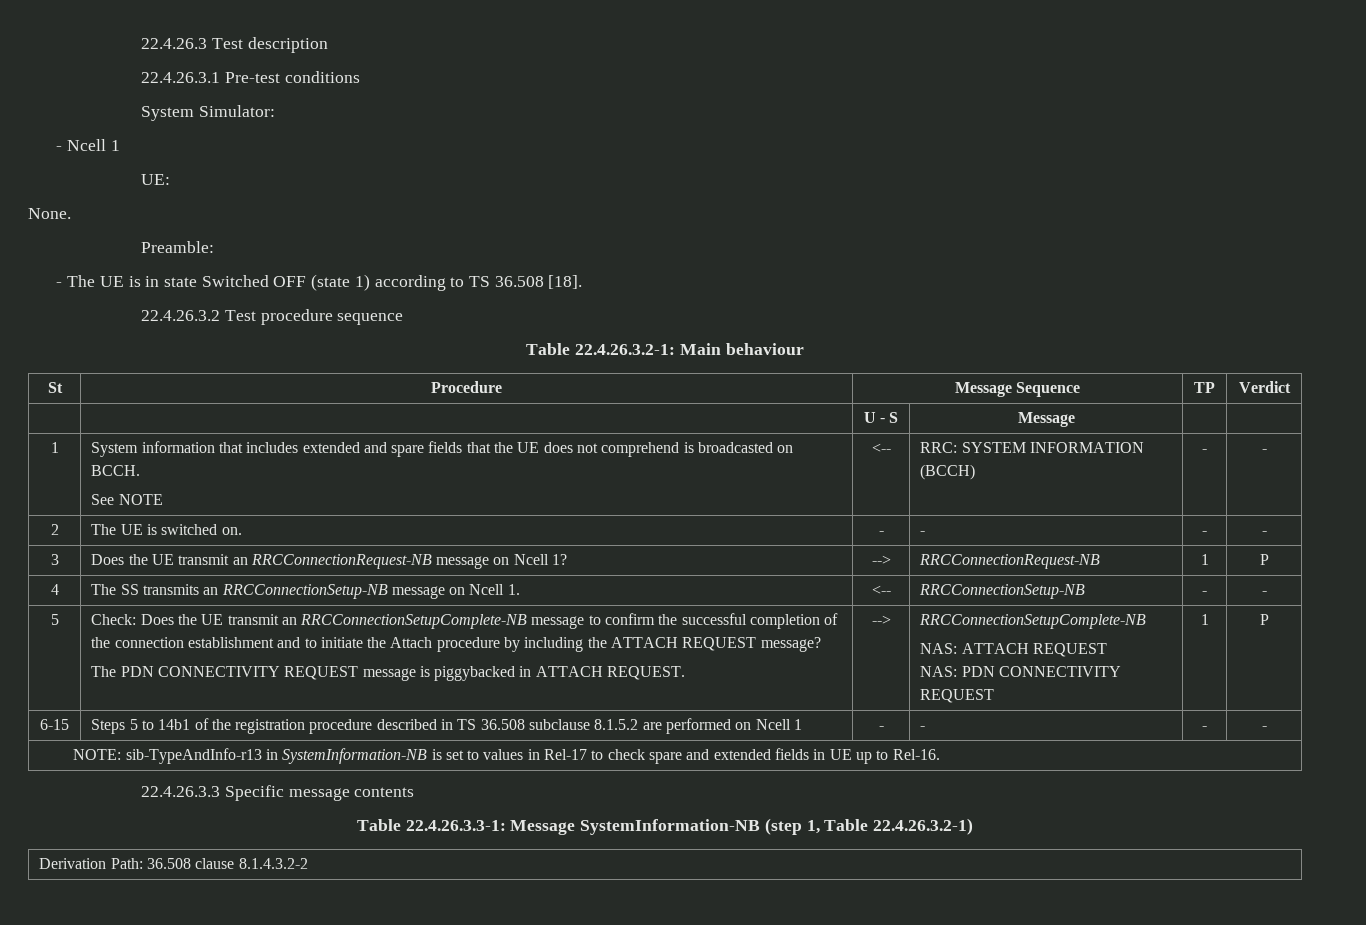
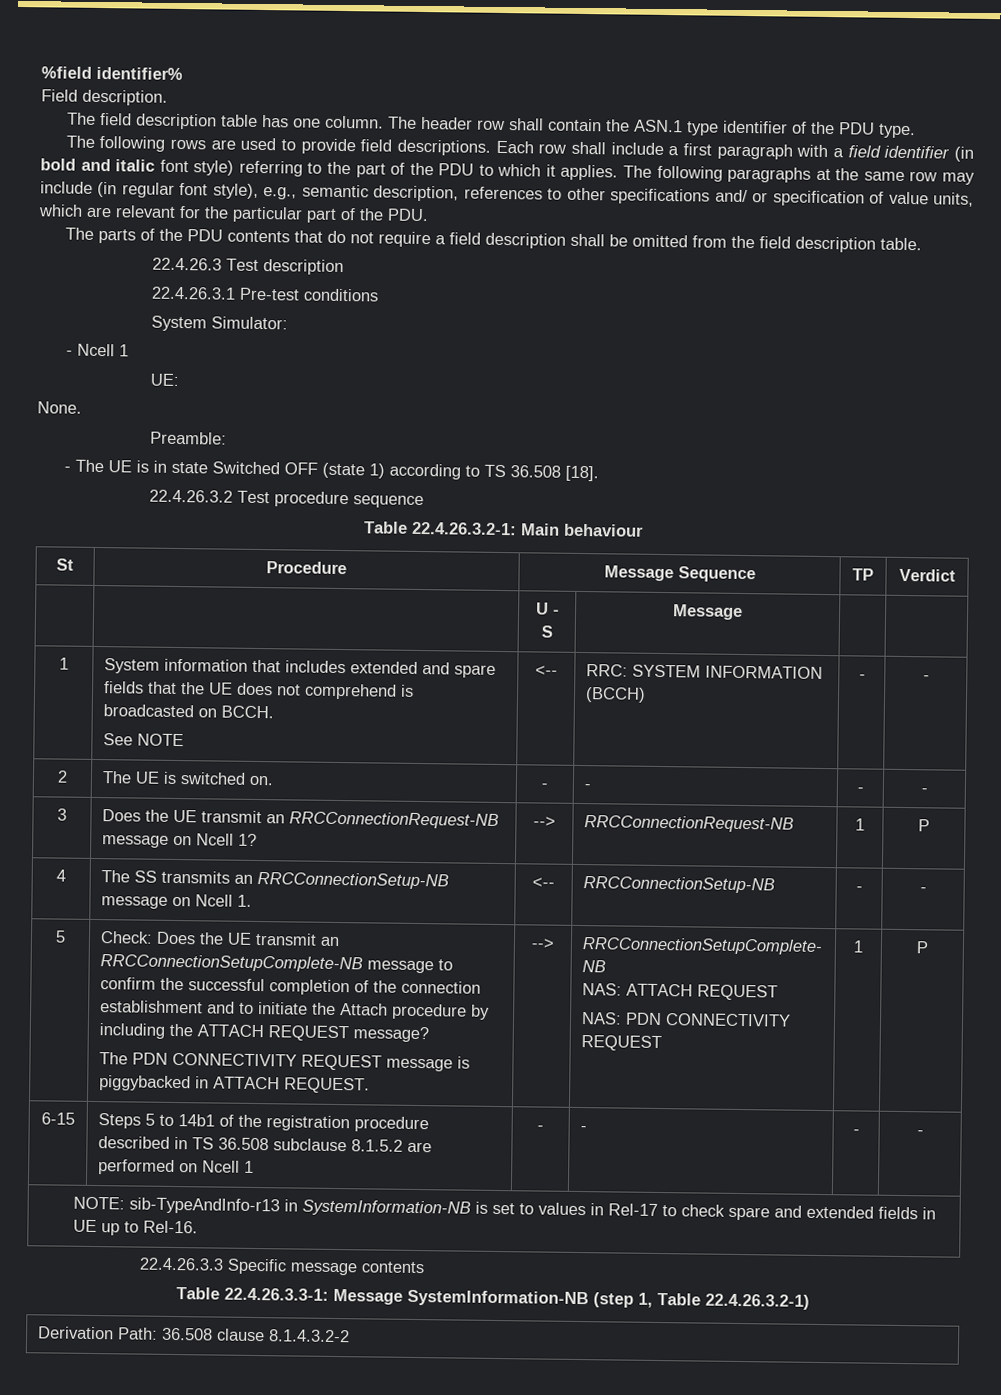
(141, 43) none -> [41,66,183,81] [41,89,168,106] [66,112,916,139] [65,135,974,162] [40,158,976,185] [40,181,975,207] [38,204,429,223] [64,227,922,253] %field identifier% // Field description. // The field description table has one column. The header row shall contain the ASN.1 type identifier of the PDU type. // The following rows are used to provide field descriptions. Each row shall include a first paragraph with a field identifier (in bold and italic font style) referring to the part of the PDU to which it applies. The following paragraphs at the same row may include (in regular font style), e.g., semantic description, references to other specifications and/ or specification of value units, which are relevant for the particular part of the PDU. // The parts of the PDU contents that do not require a field description shall be omitted from the field description table. //

